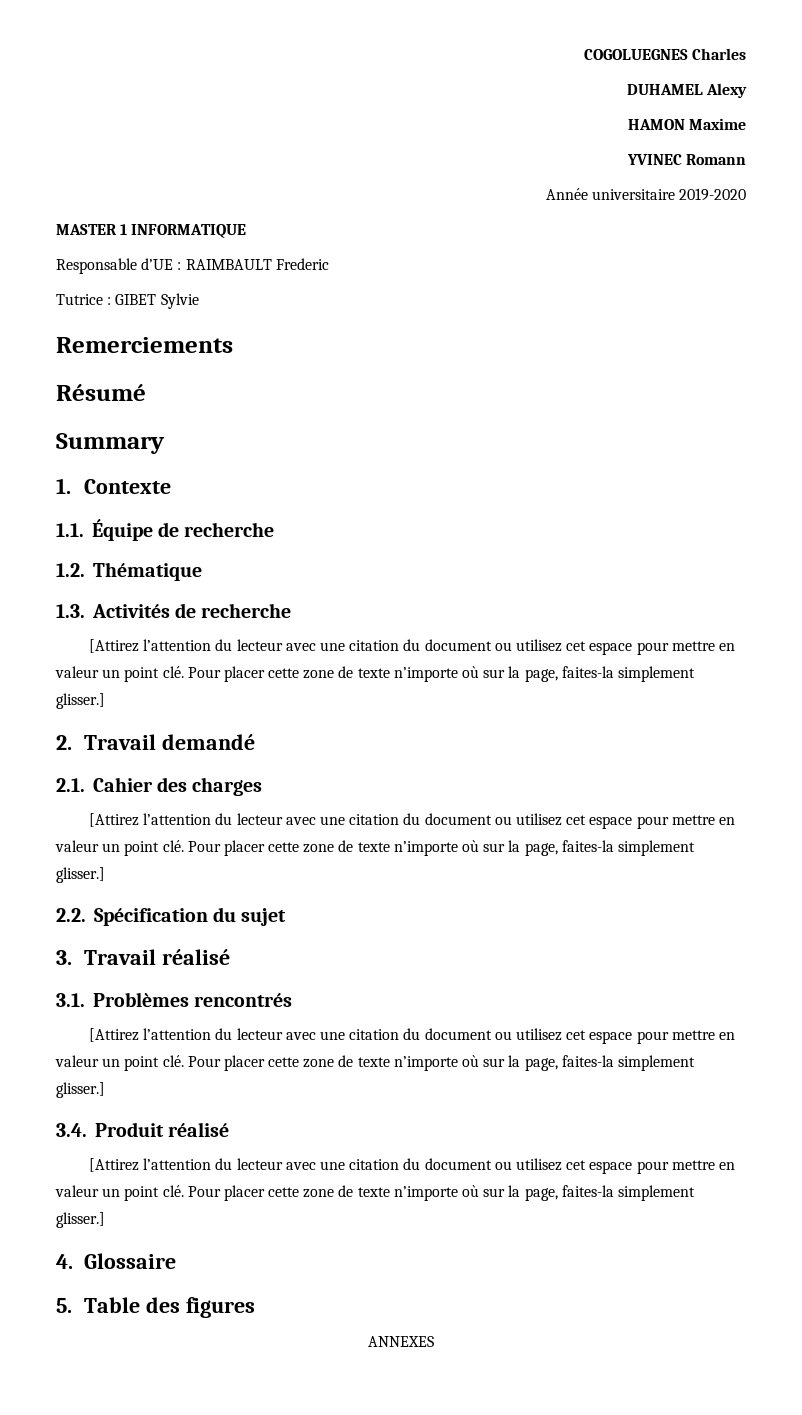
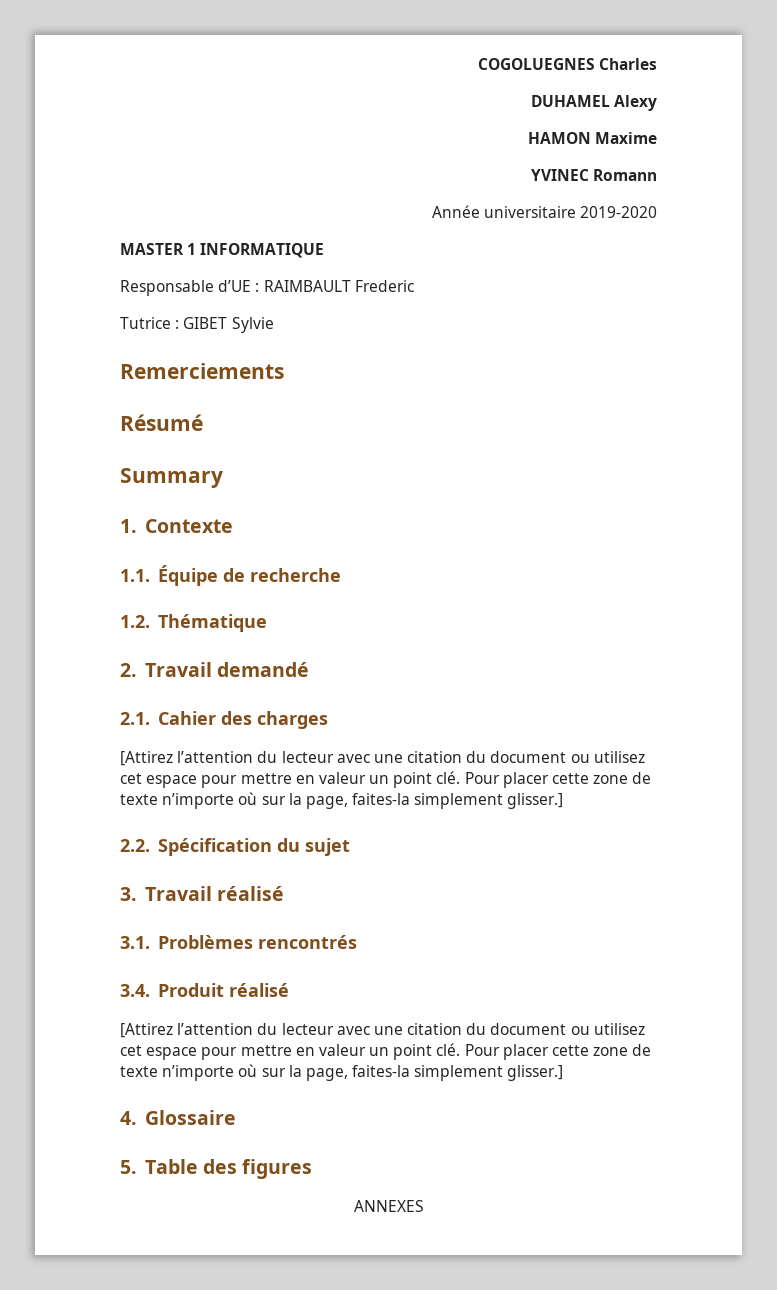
[56,603,292,618] [89,639,735,655] [55,666,695,682] [56,693,105,709] // 1.3. Activités de recherche // [Attirez l’attention du lecteur avec une citation du document ou utilisez cet espace pour mettre en valeur un point clé. Pour placer cette zone de texte n’importe où sur la page, faites-la simplement glisser.] -> (267, 623) none
[89,1028,735,1044] [55,1055,695,1071] [56,1082,105,1098] // [Attirez l’attention du lecteur avec une citation du document ou utilisez cet espace pour mettre en valeur un point clé. Pour placer cette zone de texte n’importe où sur la page, faites-la simplement glisser.] -> (357, 942) none

